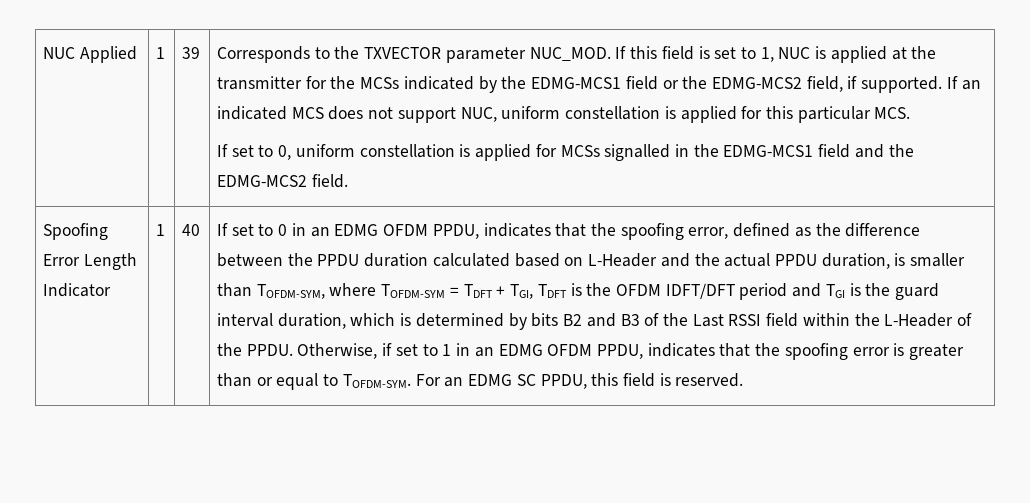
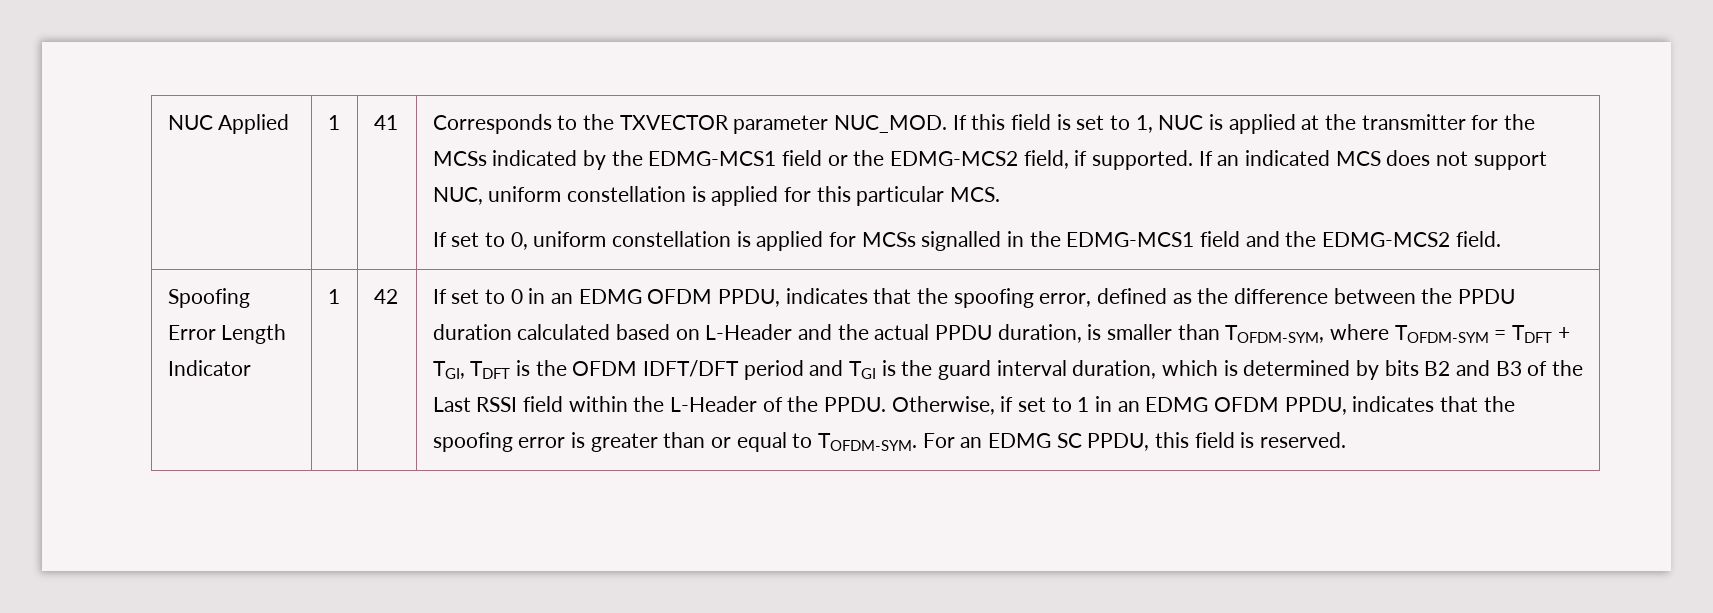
[182,47,201,59] 39 -> [373,115,398,130] 41
[182,224,201,236] 40 -> [373,289,398,304] 42

